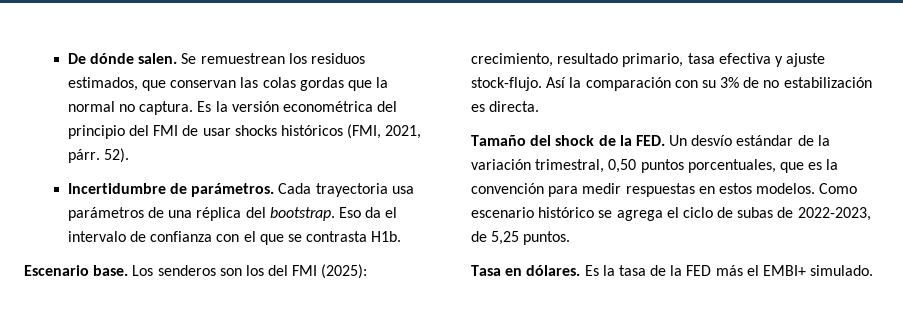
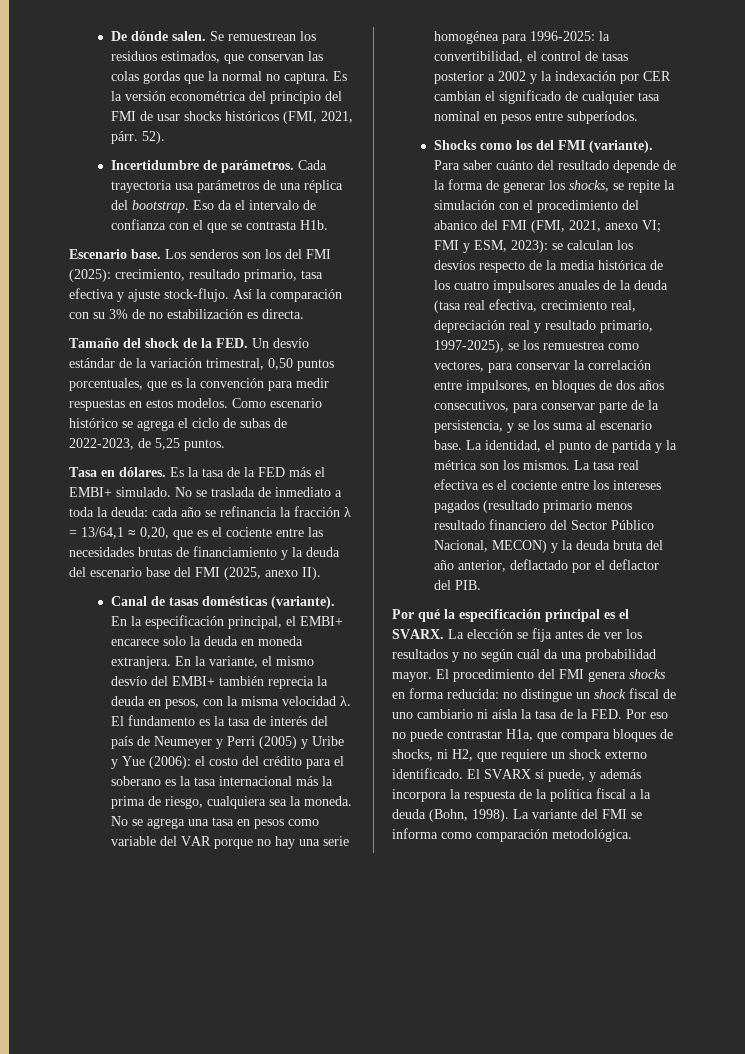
(874, 270) none -> [175,487,342,497] [69,506,351,517] [69,527,323,540] [69,546,340,560] [69,567,321,580] [110,596,335,609] [110,615,343,629] [110,636,303,646] [110,656,314,669] [110,676,328,689] [110,696,351,709] [110,715,328,726] [110,736,344,749] [110,756,344,769] [110,776,333,786] [110,796,352,809] [110,816,319,829] [110,836,349,849] [433,31,610,44] [433,51,628,63] [433,71,671,84] [433,90,660,104] [433,111,638,124] [433,140,653,153] [433,160,676,173] [433,179,675,193] [433,200,639,213] [433,220,661,233] [433,240,633,253] [433,260,663,273] [433,280,668,293] [433,299,636,313] [433,320,653,333] [433,340,639,353] [433,360,651,373] [433,380,664,393] [433,400,659,413] [433,420,652,433] [433,440,677,453] [433,460,639,470] [433,479,661,490] [433,500,632,513] [433,519,654,530] [433,540,663,553] [433,559,659,573] [433,580,481,590] [392,609,629,622] [392,628,642,642] [392,649,656,662] [392,669,666,682] [392,688,676,702] [392,709,668,719] [392,729,673,742] [392,749,647,762] [392,768,641,782] [392,788,651,802] [392,809,642,822] [392,828,632,842] No se traslada de inmediato a toda la deuda: cada año se refinancia la fracción λ = 13/64,1 ≈ 0,20, que es el cociente entre las necesidades brutas de financiamiento y la deuda del escenario base del FMI (2025, anexo II). // Canal de tasas domésticas (variante). En la especificación principal, el EMBI+ encarece solo la deuda en moneda extranjera. En la variante, el mismo desvío del EMBI+ también reprecia la deuda en pesos, con la misma velocidad λ. El fundamento es la tasa de interés del país de Neumeyer y Perri (2005) y Uribe y Yue (2006): el costo del crédito para el soberano es la tasa internacional más la prima de riesgo, cualquiera sea la moneda. No se agrega una tasa en pesos como variable del VAR porque no hay una serie homogénea para 1996-2025: la convertibilidad, el control de tasas posterior a 2002 y la indexación por CER cambian el significado de cualquier tasa nominal en pesos entre subperíodos. // Shocks como los del FMI (variante). Para saber cuánto del resultado depende de la forma de generar los shocks, se repite la simulación con el procedimiento del abanico del FMI (FMI, 2021, anexo VI; FMI y ESM, 2023): se calculan los desvíos respecto de la media histórica de los cuatro impulsores anuales de la deuda (tasa real efectiva, crecimiento real, depreciación real y resultado primario, 1997-2025), se los remuestrea como vectores, para conservar la correlación entre impulsores, en bloques de dos años consecutivos, para conservar parte de la persistencia, y se los suma al escenario base. La identidad, el punto de partida y la métrica son los mismos. La tasa real efectiva es el cociente entre los intereses pagados (resultado primario menos resultado financiero del Sector Público Nacional, MECON) y la deuda bruta del año anterior, deflactado por el deflactor del PIB. // Por qué la especificación principal es el SVARX. La elección se fija antes de ver los resultados y no según cuál da una probabilidad mayor. El procedimiento del FMI genera shocks en forma reducida: no distingue un shock fiscal de uno cambiario ni aísla la tasa de la FED. Por eso no puede contrastar H1a, que compara bloques de shocks, ni H2, que requiere un shock externo identificado. El SVARX sí puede, y además incorpora la respuesta de la política fiscal a la deuda (Bohn, 1998). La variante del FMI se informa como comparación metodológica.

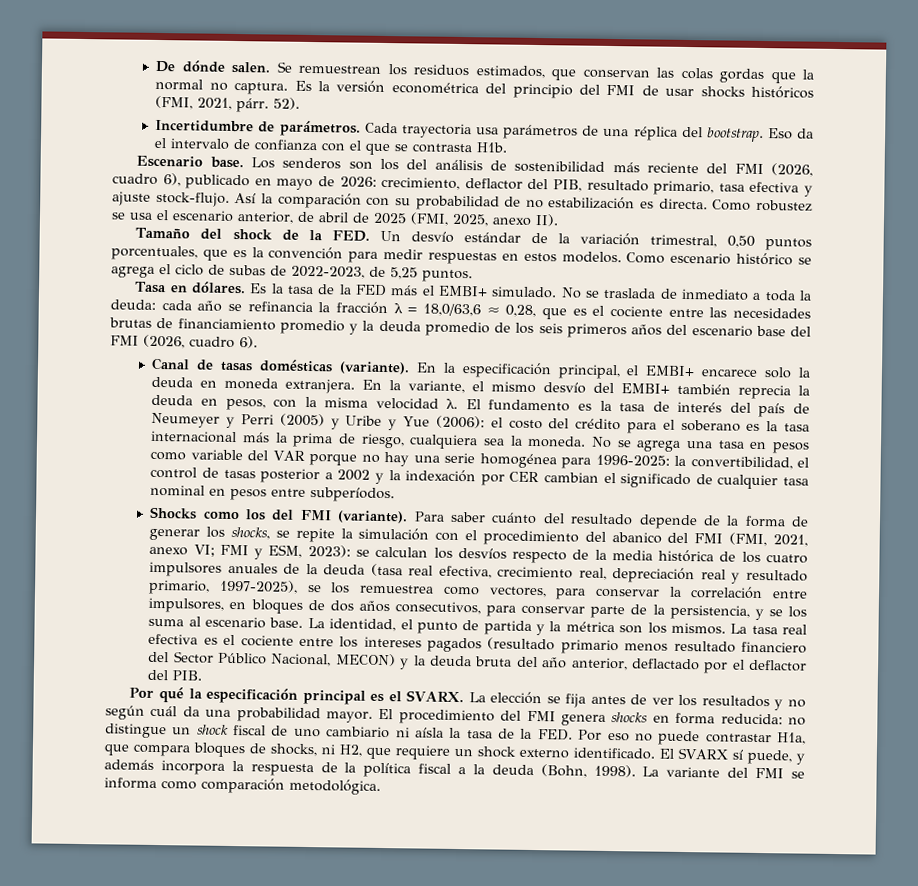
[306,249,331,259] [69,269,185,282] FMI (2025): crecimiento, -> [434,159,813,177] [112,173,582,192] análisis de sostenibilidad más reciente del FMI (2026, cuadro 6), publicado en mayo de 2026: crecimiento, deflactor del PIB,
[109,309,128,319] 3% -> [415,195,500,211] probabilidad
(304, 314) none -> [712,199,813,212] [111,209,559,227] Como robustez se usa el escenario anterior, de abril de 2025 (FMI, 2025, anexo II).
[81,527,169,539] 13/64,1 ≈ 0,20, -> [423,303,537,318] 18,0/63,6 ≈ 0,28,
[281,547,340,560] y la deuda -> [279,319,662,339] promedio y la deuda promedio de los seis primeros años
[224,567,321,580] (2025, anexo II). -> [143,334,258,349] (2026, cuadro 6).

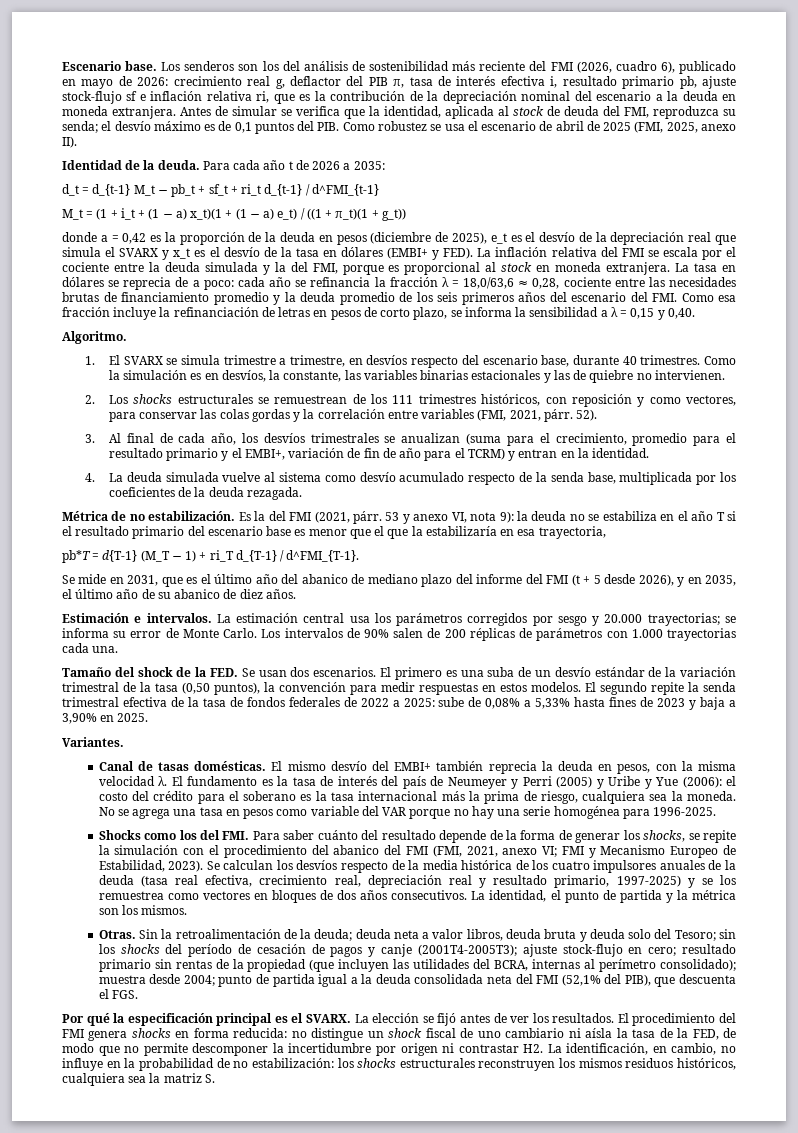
[155,60,814,84] [155,78,814,99] [155,95,301,113] [155,119,814,143] [154,137,508,156] De dónde salen. Se remuestrean los residuos estimados, que conservan las colas gordas que la normal no captura. Es la versión econométrica del principio del FMI de usar shocks históricos (FMI, 2021, párr. 52). // Incertidumbre de parámetros. Cada trayectoria usa parámetros de una réplica del bootstrap. Eso da el intervalo de confianza con el que se contrasta H1b. // -> (62, 66) none
[381,176,814,197] [112,191,708,211] crecimiento, deflactor del PIB, resultado primario, tasa efectiva y ajuste stock-flujo. Así la comparación con su probabilidad de no estabilización es directa. -> [173,76,737,89] [62,91,737,104] [62,106,736,119] [62,121,340,134] crecimiento real g, deflactor del PIB π, tasa de interés efectiva i, resultado primario pb, ajuste stock-flujo sf e inflación relativa ri, que es la contribución de la depreciación nominal del escenario a la deuda en moneda extranjera. Antes de simular se verifica que la identidad, aplicada al stock de deuda del FMI, reproduzca su senda; el desvío máximo es de 0,1 puntos del PIB.
[237,211,294,224] anterior, -> (537, 126) none
[135,227,812,251] [111,245,812,266] [111,264,473,283] [134,281,812,302] [110,299,156,310] Tamaño del shock de la FED. Un desvío estándar de la variación trimestral, 0,50 puntos porcentuales, que es la convención para medir respuestas en estos modelos. Como escenario histórico se agrega el ciclo de subas de 2022-2023, de 5,25 puntos. // Tasa en dólares. Es la tasa de la FED más el EMBI+ simulado. No se traslada de inmediato a toda la deuda: -> [62,160,385,170] [62,184,379,197] [62,208,406,221] [62,232,736,245] [62,247,737,260] [62,262,736,275] [62,277,234,290] Identidad de la deuda. Para cada año t de 2026 a 2035: // d_t = d_{t-1} M_t − pb_t + sf_t + ri_t d_{t-1} / d^FMI_{t-1} // M_t = (1 + i_t + (1 − a) x_t)(1 + (1 − a) e_t) / ((1 + π_t)(1 + g_t)) // donde a = 0,42 es la proporción de la deuda en pesos (diciembre de 2025), e_t es el desvío de la depreciación real que simula el SVARX y x_t es el desvío de la tasa en dólares (EMBI+ y FED). La inflación relativa del FMI se escala por el cociente entre la deuda simulada y la del FMI, porque es proporcional al stock en moneda extranjera. La tasa en dólares se reprecia de a poco:
[542,305,605,320] que es el -> (560, 283) none
[755,325,811,337] [110,334,258,349] [151,357,811,380] [151,376,485,394] base del FMI (2026, cuadro 6). // Canal de tasas domésticas (variante). En la especificación principal, el EMBI+ encarece solo la deuda en moneda extranjera. En la variante, el -> [630,292,736,302] [62,307,695,320] [62,331,127,344] [85,355,736,368] [108,370,725,383] [85,394,737,407] [108,409,598,422] [85,433,736,446] [108,448,650,461] [85,472,736,485] [108,487,302,500] [62,511,737,524] [62,526,606,539] [62,550,360,563] [62,574,737,587] [62,589,296,599] [62,613,736,626] [62,628,736,641] [62,643,119,653] [62,667,736,680] [62,682,736,695] [62,697,736,710] [62,713,149,724] [62,737,124,747] [98,761,283,771] del FMI. Como esa fracción incluye la refinanciación de letras en pesos de corto plazo, se informa la sensibilidad a λ = 0,15 y 0,40. // Algoritmo. // 1. El SVARX se simula trimestre a trimestre, en desvíos respecto del escenario base, durante 40 trimestres. Como la simulación es en desvíos, la constante, las variables binarias estacionales y las de quiebre no intervienen. // 2. Los shocks estructurales se remuestrean de los 111 trimestres históricos, con reposición y como vectores, para conservar las colas gordas y la correlación entre variables (FMI, 2021, párr. 52). // 3. Al final de cada año, los desvíos trimestrales se anualizan (suma para el crecimiento, promedio para el resultado primario y el EMBI+, variación de fin de año para el TCRM) y entran en la identidad. // 4. La deuda simulada vuelve al sistema como desvío acumulado respecto de la senda base, multiplicada por los coeficientes de la deuda rezagada. // Métrica de no estabilización. Es la del FMI (2021, párr. 53 y anexo VI, nota 9): la deuda no se estabiliza en el año T si el resultado primario del escenario base es menor que el que la estabilizaría en esa trayectoria, // pb*T = d{T-1} (M_T − 1) + ri_T d_{T-1} / d^FMI_{T-1}. // Se mide en 2031, que es el último año del abanico de mediano plazo del informe del FMI (t + 5 desde 2026), y en 2035, el último año de su abanico de diez años. // Estimación e intervalos. La estimación central usa los parámetros corregidos por sesgo y 20.000 trayectorias; se informa su error de Monte Carlo. Los intervalos de 90% salen de 200 réplicas de parámetros con 1.000 trayectorias cada una. // Tamaño del shock de la FED. Se usan dos escenarios. El primero es una suba de un desvío estándar de la variación trimestral de la tasa (0,50 puntos), la convención para medir respuestas en estos modelos. El segundo repite la senda trimestral efectiva de la tasa de fondos federales de 2022 a 2025: sube de 0,08% a 5,33% hasta fines de 2023 y baja a 3,90% en 2025. // Variantes. // Canal de tasas domésticas. El
[595,454,810,470] [150,466,809,490] [150,484,396,503] 1996-2025: la convertibilidad, el control de tasas posterior a 2002 y la indexación por CER cambian el significado de cualquier tasa nominal en pesos entre subperíodos. -> [652,807,716,816] 1996-2025.
[299,509,409,524] FMI (variante). -> [222,831,250,840] FMI.
[268,544,370,558] ESM, 2023): se -> [600,845,737,858] [98,860,220,872] Mecanismo Europeo de Estabilidad, 2023). Se
[219,579,299,594] 1997-2025), -> [616,875,695,888] 1997-2025) y
[488,586,809,600] [148,597,225,613] vectores, para conservar la correlación entre impulsores, -> [202,891,250,900] vectores
[395,601,807,621] [148,616,304,629] consecutivos, para conservar parte de la persistencia, y se los suma al escenario base. -> [391,890,468,900] consecutivos.
[730,623,807,635] [148,633,807,655] [148,651,807,674] [147,669,203,681] La tasa real efectiva es el cociente entre los intereses pagados (resultado primario menos resultado financiero del Sector Público Nacional, MECON) y la deuda bruta del año anterior, deflactado por el deflactor del PIB. -> [98,929,736,942] [98,944,736,957] [98,959,736,972] [98,974,736,987] [98,989,138,999] // Otras. Sin la retroalimentación de la deuda; deuda neta a valor libros, deuda bruta y deuda solo del Tesoro; sin los shocks del período de cesación de pagos y canje (2001T4-2005T3); ajuste stock-flujo en cero; resultado primario sin rentas de la propiedad (que incluyen las utilidades del BCRA, internas al perímetro consolidado); muestra desde 2004; punto de partida igual a la deuda consolidada neta del FMI (52,1% del PIB), que descuenta el FGS.
[565,693,587,708] fija -> [437,1013,457,1026] fijó
[701,695,807,711] [105,705,373,723] resultados y no según cuál da una probabilidad mayor. -> [552,1013,615,1023] resultados.
[537,729,806,746] [104,742,806,765] [104,759,805,779] [104,777,381,795] FED. Por eso no puede contrastar H1a, que compara bloques de shocks, ni H2, que requiere un shock externo identificado. El SVARX sí puede, y además incorpora la respuesta de la política fiscal a la deuda (Bohn, 1998). La variante del FMI se informa como comparación metodológica. -> [692,1028,737,1040] [62,1043,736,1056] [62,1058,736,1071] [62,1073,215,1086] FED, de modo que no permite descomponer la incertidumbre por origen ni contrastar H2. La identificación, en cambio, no influye en la probabilidad de no estabilización: los shocks estructurales reconstruyen los mismos residuos históricos, cualquiera sea la matriz S.

